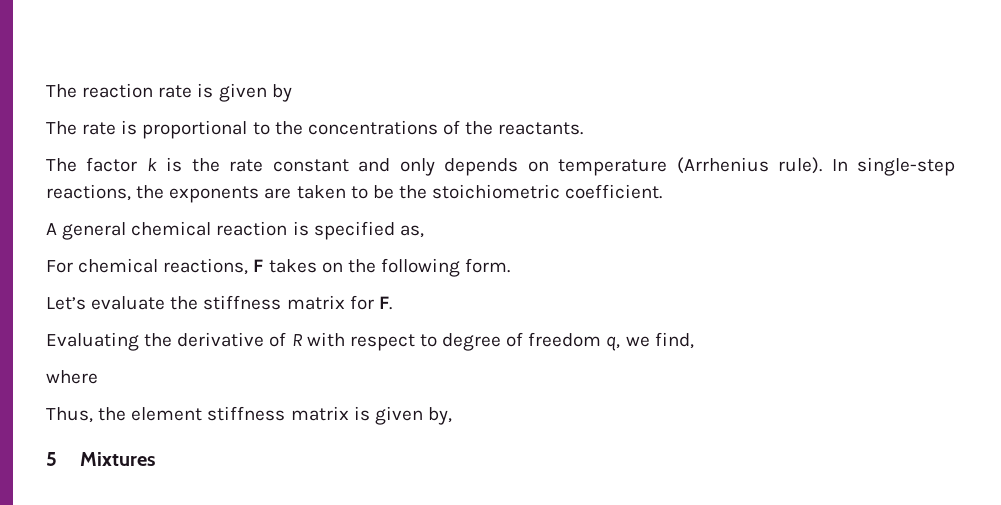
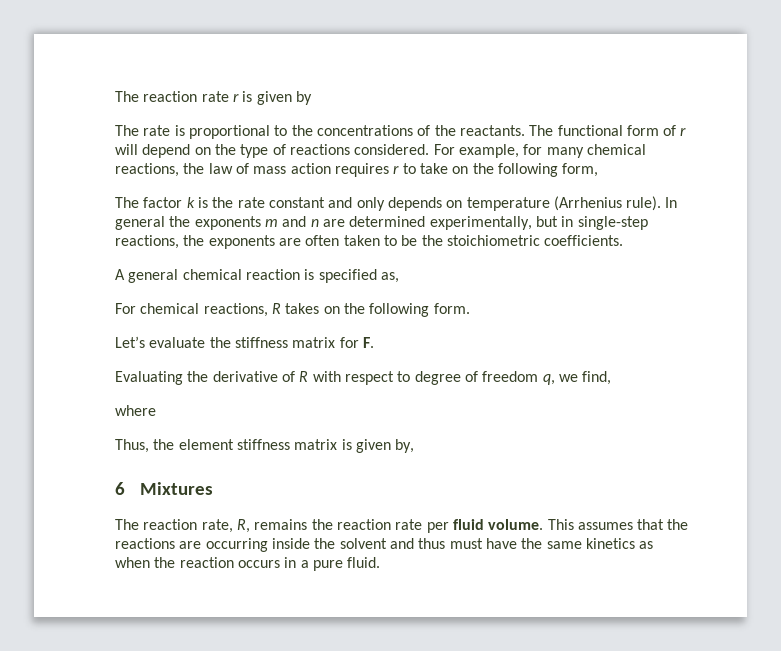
(193, 91) none -> [232,94,239,102] r
(584, 128) none -> [529,125,687,136] [115,144,646,158] [115,163,599,177] The functional form of r will depend on the type of reactions considered. For example, for many chemical reactions, the law of mass action requires r to take on the following form,
(848, 165) none -> [115,216,574,230] general the exponents m and n are determined experimentally, but in
(292, 193) none -> [305,235,340,246] often
[565,184,663,199] coefficient. -> [544,235,624,246] coefficients.
[253,259,264,272] F -> [271,303,281,314] R
[46,452,57,466] 5 -> [115,482,125,495] 6
(155, 459) none -> [115,519,689,533] [115,538,654,552] [115,557,381,571] // The reaction rate, R, remains the reaction rate per fluid volume. This assumes that the reactions are occurring inside the solvent and thus must have the same kinetics as when the reaction occurs in a pure fluid.

